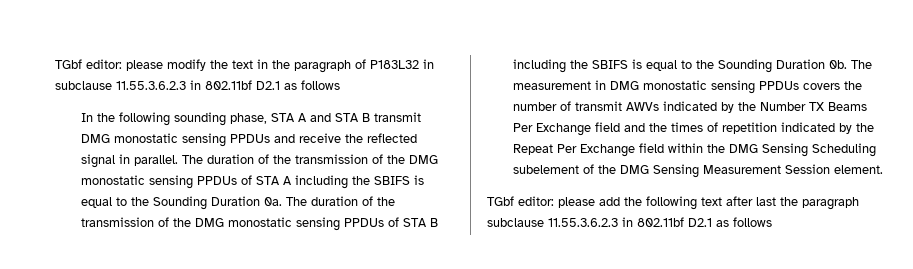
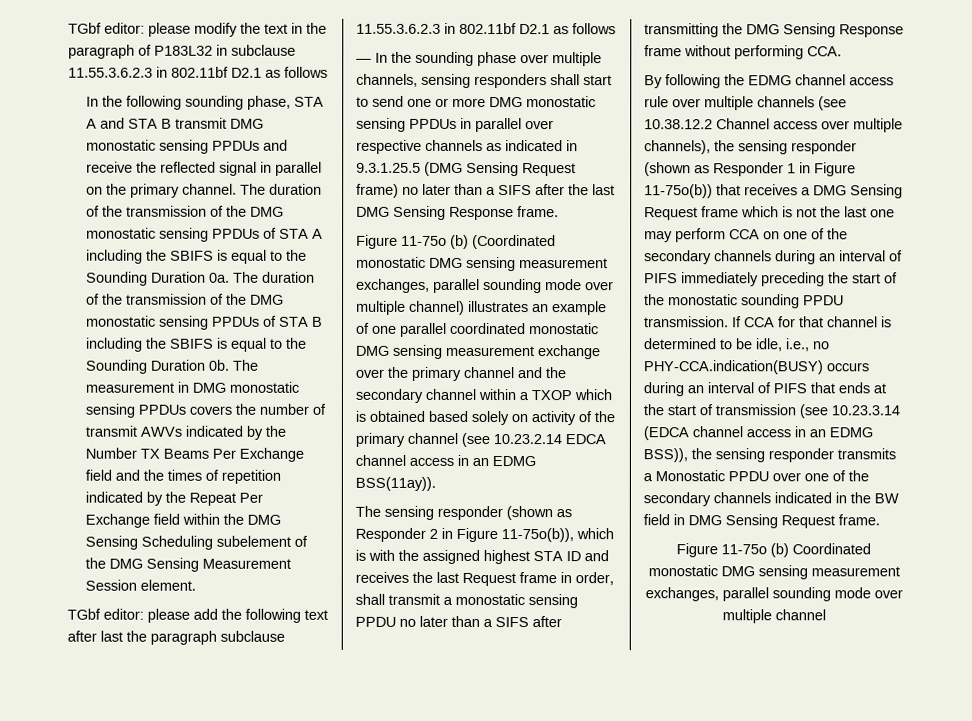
[133,155,178,166] parallel. -> [275,161,323,176] [86,183,238,198] parallel on the primary channel.
(772, 222) none -> [356,51,602,67] [356,73,612,89] [356,95,596,108] [356,117,554,133] [356,139,578,154] [356,161,576,177] [356,183,615,198] [356,205,559,221] [356,234,556,250] [356,256,608,272] [356,278,614,294] [356,300,607,316] [356,322,599,337] [356,344,601,360] [355,366,566,381] [355,388,612,403] [355,410,615,426] [355,432,606,448] [355,454,536,467] [355,476,436,491] [355,505,572,521] [355,527,614,543] [355,549,609,565] [355,571,614,587] [355,593,578,609] [355,615,562,628] [644,23,904,38] [644,45,842,60] [644,74,894,89] [644,96,847,111] [644,118,903,133] [644,140,857,155] [644,162,856,177] [644,184,903,199] [644,206,895,221] [644,228,848,243] [644,250,903,265] [644,272,898,287] [644,294,844,309] [644,316,892,328] [644,338,830,352] [643,360,869,375] [643,382,886,397] [643,404,900,419] [643,426,873,441] [643,448,896,463] [643,470,869,482] [643,492,899,507] [643,514,880,529] [676,543,871,558] [647,565,900,580] [644,587,903,602] [721,609,826,624] // — In the sounding phase over multiple channels, sensing responders shall start to send one or more DMG monostatic sensing PPDUs in parallel over respective channels as indicated in 9.3.1.25.5 (DMG Sensing Request frame) no later than a SIFS after the last DMG Sensing Response frame. // Figure 11-75o (b) (Coordinated monostatic DMG sensing measurement exchanges, parallel sounding mode over multiple channel) illustrates an example of one parallel coordinated monostatic DMG sensing measurement exchange over the primary channel and the secondary channel within a TXOP which is obtained based solely on activity of the primary channel (see 10.23.2.14 EDCA channel access in an EDMG BSS(11ay)). // The sensing responder (shown as Responder 2 in Figure 11-75o(b)), which is with the assigned highest STA ID and receives the last Request frame in order, shall transmit a monostatic sensing PPDU no later than a SIFS after transmitting the DMG Sensing Response frame without performing CCA. // By following the EDMG channel access rule over multiple channels (see 10.38.12.2 Channel access over multiple channels), the sensing responder (shown as Responder 1 in Figure 11-75o(b)) that receives a DMG Sensing Request frame which is not the last one may perform CCA on one of the secondary channels during an interval of PIFS immediately preceding the start of the monostatic sounding PPDU transmission. If CCA for that channel is determined to be idle, i.e., no PHY-CCA.indication(BUSY) occurs during an interval of PIFS that ends at the start of transmission (see 10.23.3.14 (EDCA channel access in an EDMG BSS)), the sensing responder transmits a Monostatic PPDU over one of the secondary channels indicated in the BW field in DMG Sensing Request frame. // Figure 11-75o (b) Coordinated monostatic DMG sensing measurement exchanges, parallel sounding mode over multiple channel

